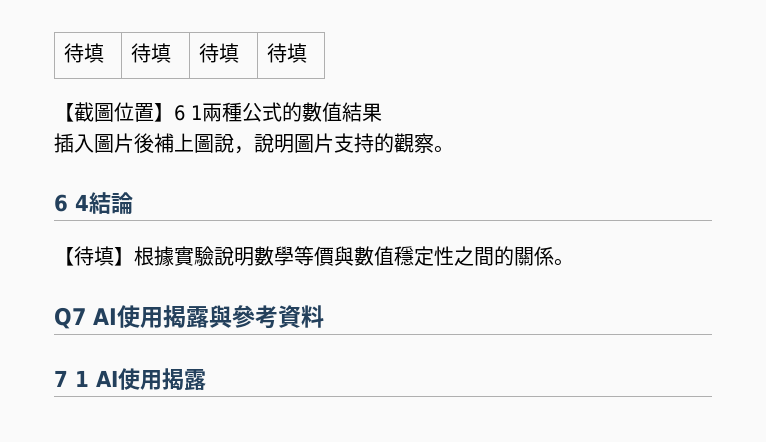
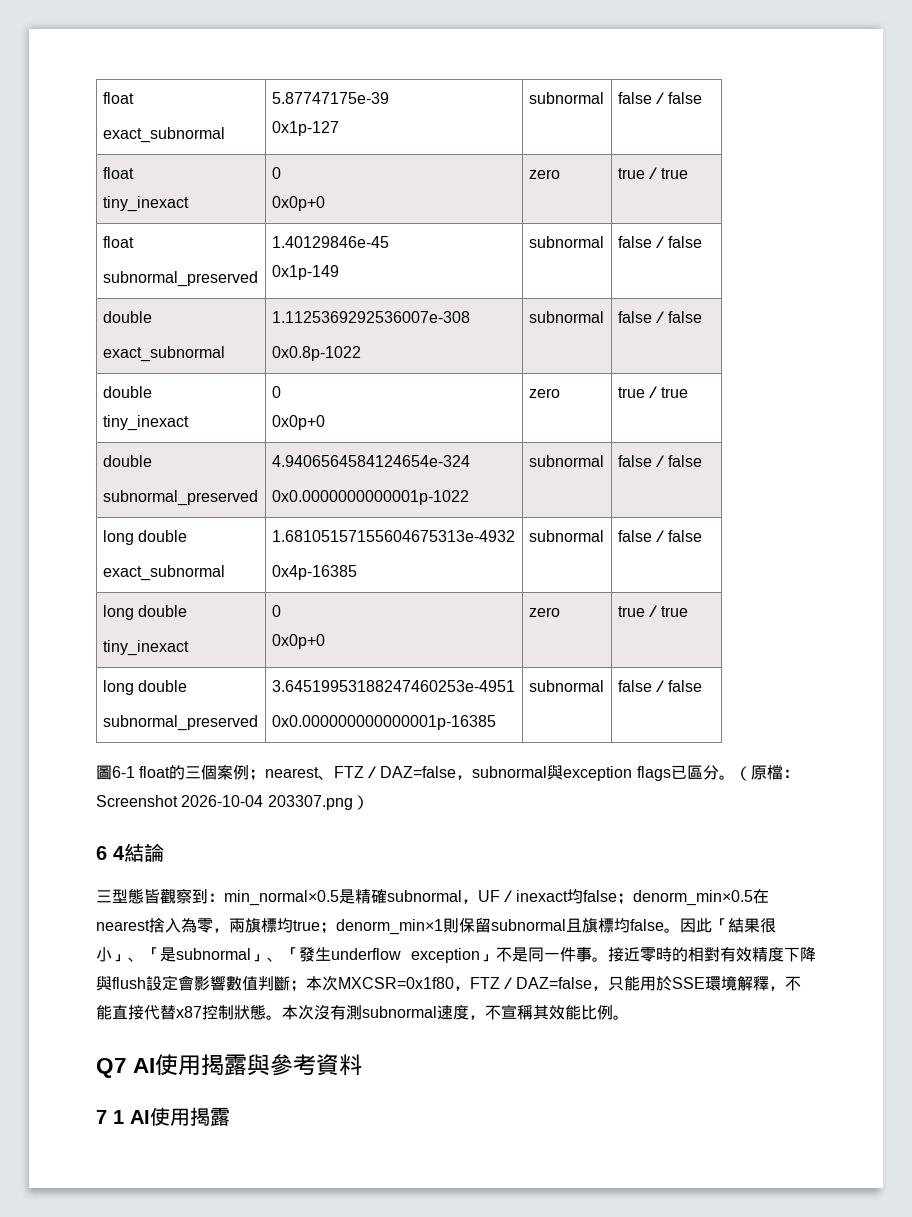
[63,43,104,63] [130,43,171,63] [198,43,239,63] [266,43,307,63] [54,102,382,122] [54,133,454,154] [54,192,133,214] [54,246,554,267] 待填 | 待填 | 待填 | 待填 // 【截圖位置】6 1兩種公式的數值結果 // 插入圖片後補上圖說，說明圖片支持的觀察。 // 6 4結論 // 【待填】根據實驗說明數學等價與數值穩定性之間的關係 -> [102,92,134,104] [102,127,225,143] [271,92,389,104] [271,121,339,136] [528,92,604,104] [617,92,702,104] [102,167,134,179] [102,196,189,212] [271,167,281,179] [271,196,325,211] [528,169,560,179] [617,167,688,179] [102,236,134,248] [102,271,258,287] [271,236,389,248] [271,265,339,280] [528,236,604,248] [617,236,702,248] [102,311,152,323] [102,346,225,362] [271,311,470,323] [271,346,361,361] [528,311,604,323] [617,311,702,323] [102,386,152,398] [102,415,189,431] [271,386,281,398] [271,415,325,430] [528,388,560,398] [617,386,688,398] [102,455,152,467] [102,490,258,506] [271,455,470,467] [271,490,469,505] [528,455,604,467] [617,455,702,467] [102,530,187,545] [102,565,225,581] [271,530,515,542] [271,565,357,580] [528,530,604,542] [617,530,702,542] [102,605,187,620] [102,640,189,656] [271,605,281,617] [271,634,325,649] [528,607,560,617] [617,605,688,617] [102,680,187,695] [102,715,258,731] [271,680,515,692] [271,715,496,730] [528,680,604,692] [617,680,702,692] [96,765,799,781] [96,795,369,810] [96,843,164,862] [96,888,769,906] [96,917,776,935] [96,947,816,963] [96,975,801,992] [96,1004,613,1020] float // exact_subnormal | 5.87747175e-39 // 0x1p-127 | subnormal | false／false // float // tiny_inexact | 0 // 0x0p+0 | zero | true／true // float // subnormal_preserved | 1.40129846e-45 // 0x1p-149 | subnormal | false／false // double // exact_subnormal | 1.1125369292536007e-308 // 0x0.8p-1022 | subnormal | false／false // double // tiny_inexact | 0 // 0x0p+0 | zero | true／true // double // subnormal_preserved | 4.9406564584124654e-324 // 0x0.0000000000001p-1022 | subnormal | false／false // long double // exact_subnormal | 1.68105157155604675313e-4932 // 0x4p-16385 | subnormal | false／false // long double // tiny_inexact | 0 // 0x0p+0 | zero | true／true // long double // subnormal_preserved | 3.64519953188247460253e-4951 // 0x0.000000000000001p-16385 | subnormal | false／false // 圖6-1 float的三個案例；nearest、FTZ／DAZ=false，subnormal與exception flags已區分。（原檔：Screenshot 2026-10-04 203307.png） // 6 4結論 // 三型態皆觀察到：min_normal×0.5是精確subnormal，UF／inexact均false；denorm_min×0.5在nearest捨入為零，兩旗標均true；denorm_min×1則保留subnormal且旗標均false。因此「結果很小」、「是subnormal」、「發生underflow exception」不是同一件事。接近零時的相對有效精度下降與flush設定會影響數值判斷；本次MXCSR=0x1f80，FTZ／DAZ=false，只能用於SSE環境解釋，不能直接代替x87控制狀態。本次沒有測subnormal速度，不宣稱其效能比例

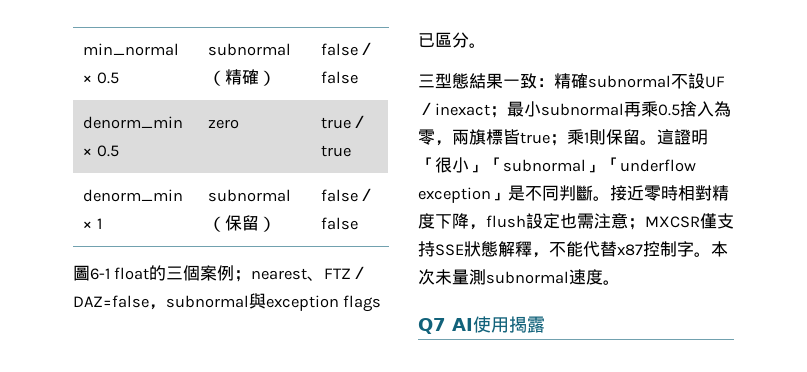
[102,92,134,104] [102,127,225,143] [271,92,389,104] [271,121,339,136] [528,92,604,104] [617,92,702,104] [102,167,134,179] [102,196,189,212] [271,167,281,179] [271,196,325,211] [528,169,560,179] [617,167,688,179] [102,236,134,248] [102,271,258,287] [271,236,389,248] [271,265,339,280] [528,236,604,248] [617,236,702,248] [102,311,152,323] [102,346,225,362] [271,311,470,323] [271,346,361,361] [528,311,604,323] [617,311,702,323] [102,386,152,398] [102,415,189,431] [271,386,281,398] [271,415,325,430] [528,388,560,398] [617,386,688,398] [102,455,152,467] [102,490,258,506] [271,455,470,467] [271,490,469,505] [528,455,604,467] [617,455,702,467] [102,530,187,545] [102,565,225,581] [271,530,515,542] [271,565,357,580] [528,530,604,542] [617,530,702,542] [102,605,187,620] [102,640,189,656] [271,605,281,617] [271,634,325,649] [528,607,560,617] [617,605,688,617] [102,680,187,695] [102,715,258,731] [271,680,515,692] [271,715,496,730] [528,680,604,692] float // exact_subnormal | 5.87747175e-39 // 0x1p-127 | subnormal | false／false // float // tiny_inexact | 0 // 0x0p+0 | zero | true／true // float // subnormal_preserved | 1.40129846e-45 // 0x1p-149 | subnormal | false／false // double // exact_subnormal | 1.1125369292536007e-308 // 0x0.8p-1022 | subnormal | false／false // double // tiny_inexact | 0 // 0x0p+0 | zero | true／true // double // subnormal_preserved | 4.9406564584124654e-324 // 0x0.0000000000001p-1022 | subnormal | false／false // long double // exact_subnormal | 1.68105157155604675313e-4932 // 0x4p-16385 | subnormal | false／false // long double // tiny_inexact | 0 // 0x0p+0 | zero | true／true // long double // subnormal_preserved | 3.64519953188247460253e-4951 // 0x0.000000000000001p-16385 | subnormal -> [83,43,180,56] [83,72,119,84] [208,43,292,56] [208,69,277,86] [321,42,376,56] [321,71,359,84] [83,116,184,129] [83,145,119,157] [208,119,240,129] [321,115,369,129] [321,145,352,157] [83,189,184,202] [83,218,102,229] [208,189,292,202] [208,215,277,232] min_normal × 0.5 | subnormal（精確） | false／false // denorm_min × 0.5 | zero | true／true // denorm_min × 1 | subnormal（保留）
[734,765,799,781] [96,795,369,810] [96,843,164,862] [96,888,355,906] （原檔：Screenshot 2026-10-04 203307.png） // 6 4結論 // 三型態皆觀察到：min_normal×0.5是 -> [418,73,554,89] // 三型態結果一致：
[462,899,478,904] ， -> [671,73,705,89] 不設
[567,889,769,906] [96,917,776,935] [96,947,752,963] 均false；denorm_min×0.5在nearest捨入為零，兩旗標均true；denorm_min×1則保留subnormal且旗標均false。因此「結果很小」、「是subnormal」、「發生underflow exception」不是同一件事。接近零時的相對有效 -> [490,101,731,118] [418,128,708,146] [418,157,696,173] [418,185,712,203] ；最小subnormal再乘0.5捨入為零，兩旗標皆true；乘1則保留。這證明「很小」「subnormal」「underflow exception」是不同判斷。接近零時相對
[96,976,112,991] 與 -> [469,224,486,230] ，
[178,975,737,992] 會影響數值判斷；本次MXCSR=0x1f80，FTZ／DAZ=false，只能用於SSE環境 -> [560,213,734,230] [418,241,498,257] 也需注意；MXCSR僅支持SSE狀態
[112,1005,144,1020] 直接 -> (583, 249) none
[234,1004,613,1020] 狀態。本次沒有測subnormal速度，不宣稱其效能比例 -> [677,241,728,257] [418,269,603,285] 字。本次未量測subnormal速度
[247,1054,363,1076] [96,1107,230,1126] 與參考資料 // 7 1 AI使用揭露 -> (545, 324) none

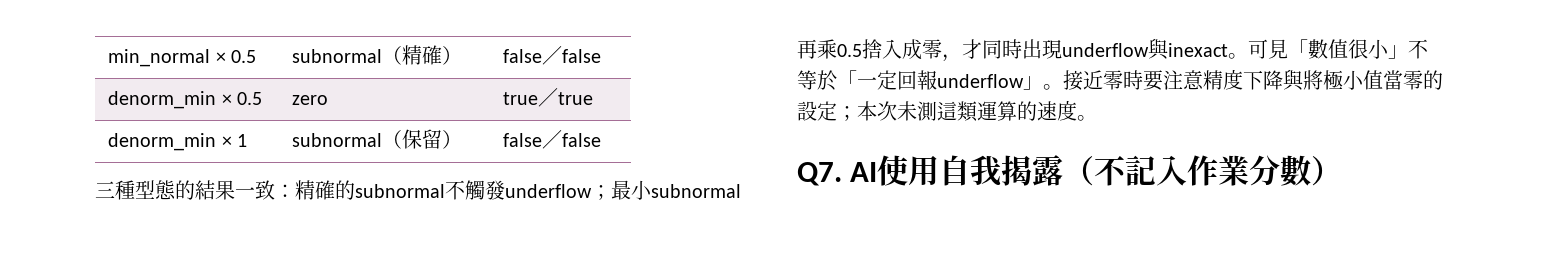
[73,265,369,282] [73,293,382,312] [418,32,486,48] [418,73,725,89] [418,102,490,116] 圖6-1 float的三個案例；nearest、FTZ／DAZ=false，subnormal與exception flags已區分。 // 三型態結果一致：精確subnormal不設UF／inexact -> [95,180,592,200] 三種型態的結果一致：精確的subnormal不觸發underflow
[714,101,731,117] [418,128,708,146] [418,157,696,173] [418,185,593,203] 為零，兩旗標皆true；乘1則保留。這證明「很小」「subnormal」「underflow exception」是不同判斷 -> [902,38,1428,62] [797,70,1043,91] 成零，才同時出現underflow與inexact。可見「數值很小」不等於「一定回報underflow」
[678,185,712,201] 相對 -> [1143,70,1204,91] 要注意
[469,213,734,230] [418,241,728,258] [418,269,569,285] ，flush設定也需注意；MXCSR僅支持SSE狀態解釋，不能代替x87控制字。本次未量測subnormal -> [1283,69,1443,91] [797,101,1037,122] 與將極小值當零的設定；本次未測這類運算的
[418,318,446,334] Q7 -> [797,162,842,186] Q7.
[509,316,545,333] 揭露 -> [939,155,1343,186] 自我揭露（不記入作業分數）

